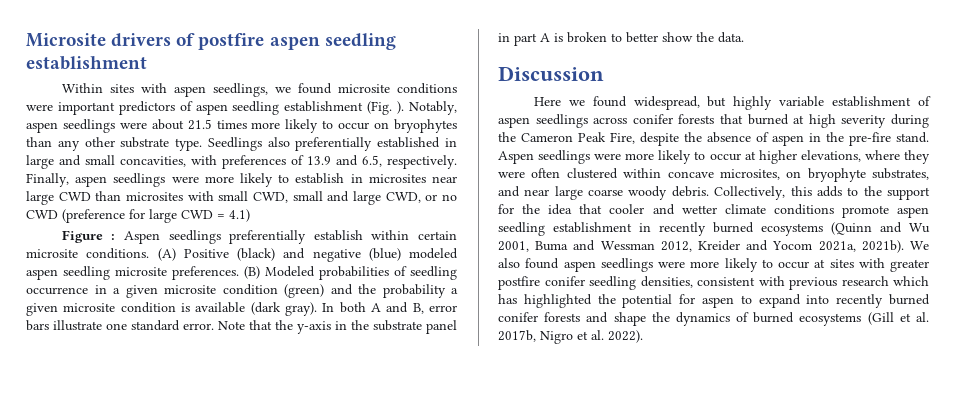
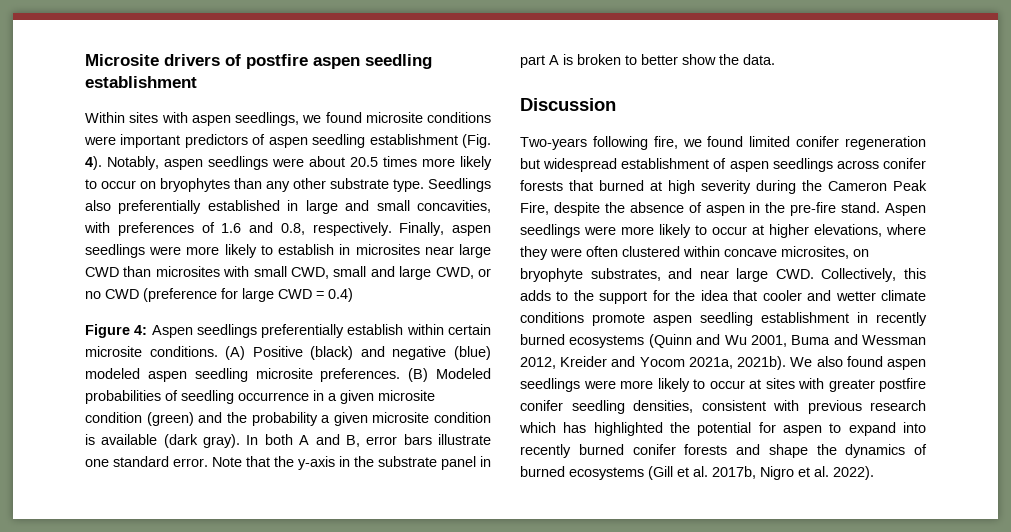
[397,101,405,114] ). -> [85,156,102,170] 4).
[187,119,212,130] 21.5 -> [350,157,378,167] 20.5
[307,155,382,167] 13.9 and 6.5, -> [221,222,305,235] 1.6 and 0.8,
[229,209,250,222] 4.1) -> [328,288,353,302] 0.4)
[111,234,116,240] : -> [134,325,148,335] 4:
[533,96,825,110] Here we found widespread, but highly variable -> [520,136,926,150] [520,158,618,172] Two-years following fire, we found limited conifer regeneration but widespread
[588,186,709,200] coarse woody debris. -> [775,269,814,279] CWD.

